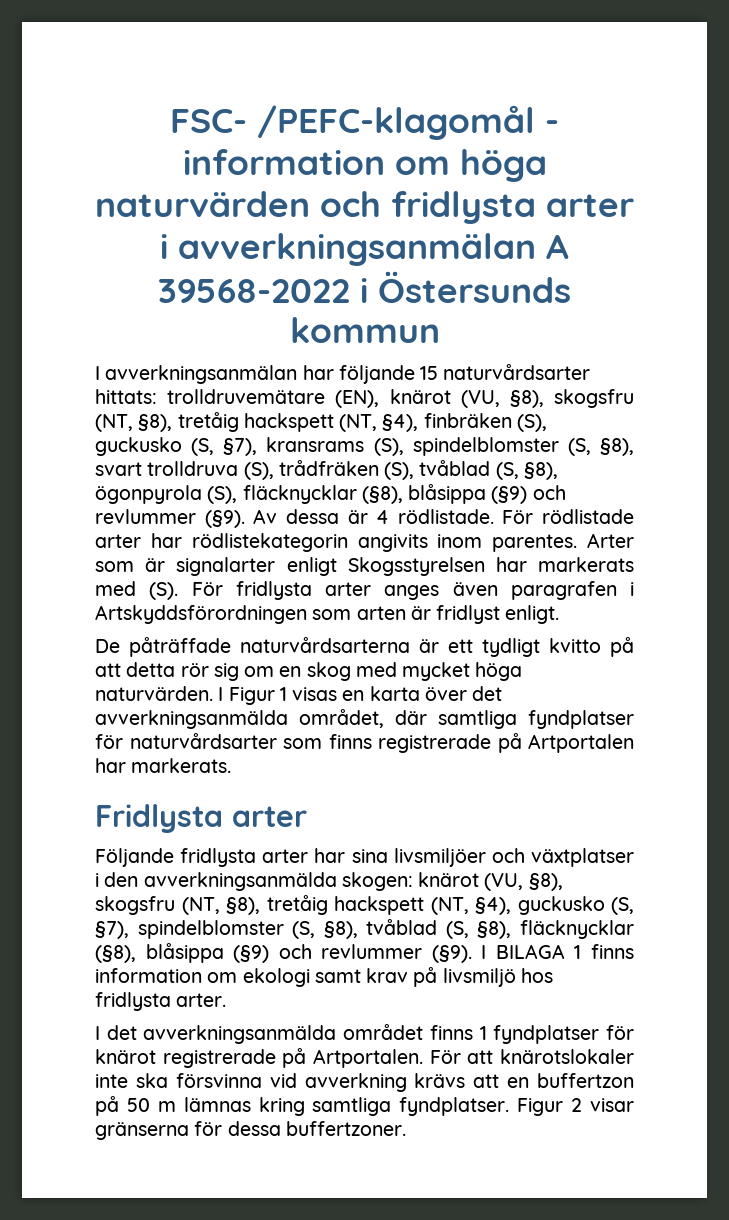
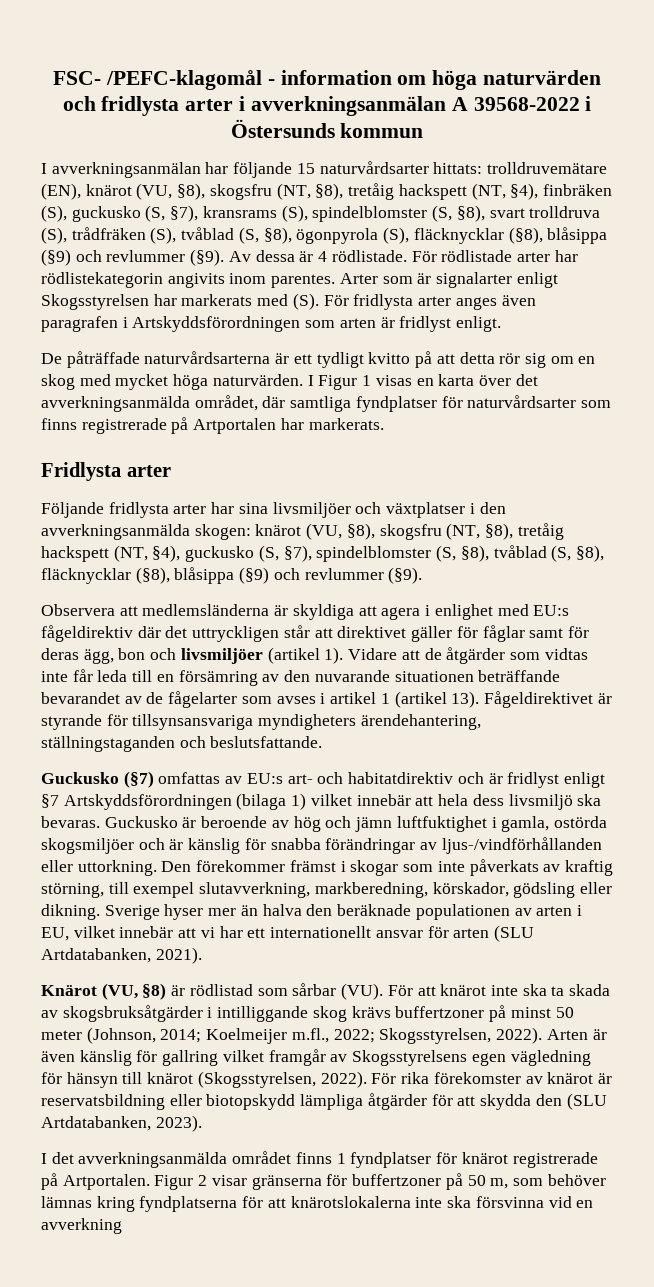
[481,944,634,959] [95,967,553,987] [95,992,227,1011] I BILAGA 1 finns information om ekologi samt krav på livsmiljö hos fridlysta arter. -> [41,604,570,620] [41,625,589,642] [41,647,588,664] [41,669,561,686] [41,691,612,708] [41,714,481,730] [41,736,323,752] [41,771,605,788] [41,793,602,810] [41,816,607,832] [41,837,602,854] [41,859,613,876] [41,882,613,898] [41,904,582,920] [41,925,534,942] [41,947,202,964] [41,983,611,1000] [41,1005,574,1022] [41,1027,607,1044] [41,1049,591,1066] [41,1071,612,1088] [41,1093,607,1110] [41,1115,202,1132] // Observera att medlemsländerna är skyldiga att agera i enlighet med EU:s fågeldirektiv där det uttryckligen står att direktivet gäller för fåglar samt för deras ägg, bon och livsmiljöer (artikel 1). Vidare att de åtgärder som vidtas inte får leda till en försämring av den nuvarande situationen beträffande bevarandet av de fågelarter som avses i artikel 1 (artikel 13). Fågeldirektivet är styrande för tillsynsansvariga myndigheters ärendehantering, ställningstaganden och beslutsfattande. // Guckusko (§7) omfattas av EU:s art- och habitatdirektiv och är fridlyst enligt §7 Artskyddsförordningen (bilaga 1) vilket innebär att hela dess livsmiljö ska bevaras. Guckusko är beroende av hög och jämn luftfuktighet i gamla, ostörda skogsmiljöer och är känslig för snabba förändringar av ljus-/vindförhållanden eller uttorkning. Den förekommer främst i skogar som inte påverkats av kraftig störning, till exempel slutavverkning, markberedning, körskador, gödsling eller dikning. Sverige hyser mer än halva den beräknade populationen av arten i EU, vilket innebär att vi har ett internationellt ansvar för arten (SLU Artdatabanken, 2021). // Knärot (VU, §8) är rödlistad som sårbar (VU). För att knärot inte ska ta skada av skogsbruksåtgärder i intilliggande skog krävs buffertzoner på minst 50 meter (Johnson, 2014; Koelmeijer m.fl., 2022; Skogsstyrelsen, 2022). Arten är även känslig för gallring vilket framgår av Skogsstyrelsens egen vägledning för hänsyn till knärot (Skogsstyrelsen, 2022). För rika förekomster av knärot är reservatsbildning eller biotopskydd lämpliga åtgärder för att skydda den (SLU Artdatabanken, 2023).
[429,1049,634,1064] [95,1073,634,1092] [95,1096,510,1116] För att knärotslokaler inte ska försvinna vid avverkning krävs att en buffertzon på 50 m lämnas kring samtliga fyndplatser. -> (150, 1182) none
[227,1121,406,1136] dessa buffertzoner. -> [352,1173,606,1190] [41,1196,594,1212] [41,1218,122,1234] buffertzoner på 50 m, som behöver lämnas kring fyndplatserna för att knärotslokalerna inte ska försvinna vid en avverkning

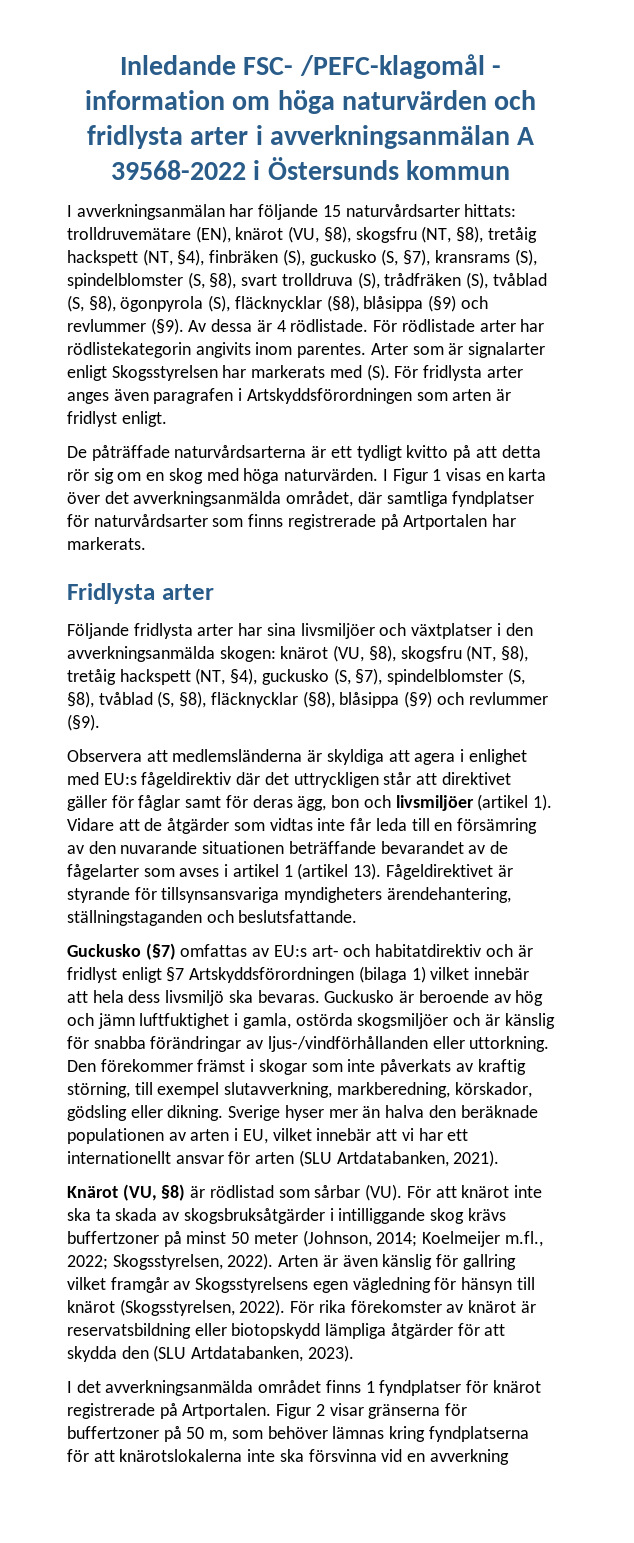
(53, 78) none -> [119,55,236,75] Inledande
[115,374,169,390] mycket -> (239, 474) none

